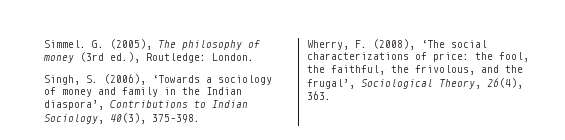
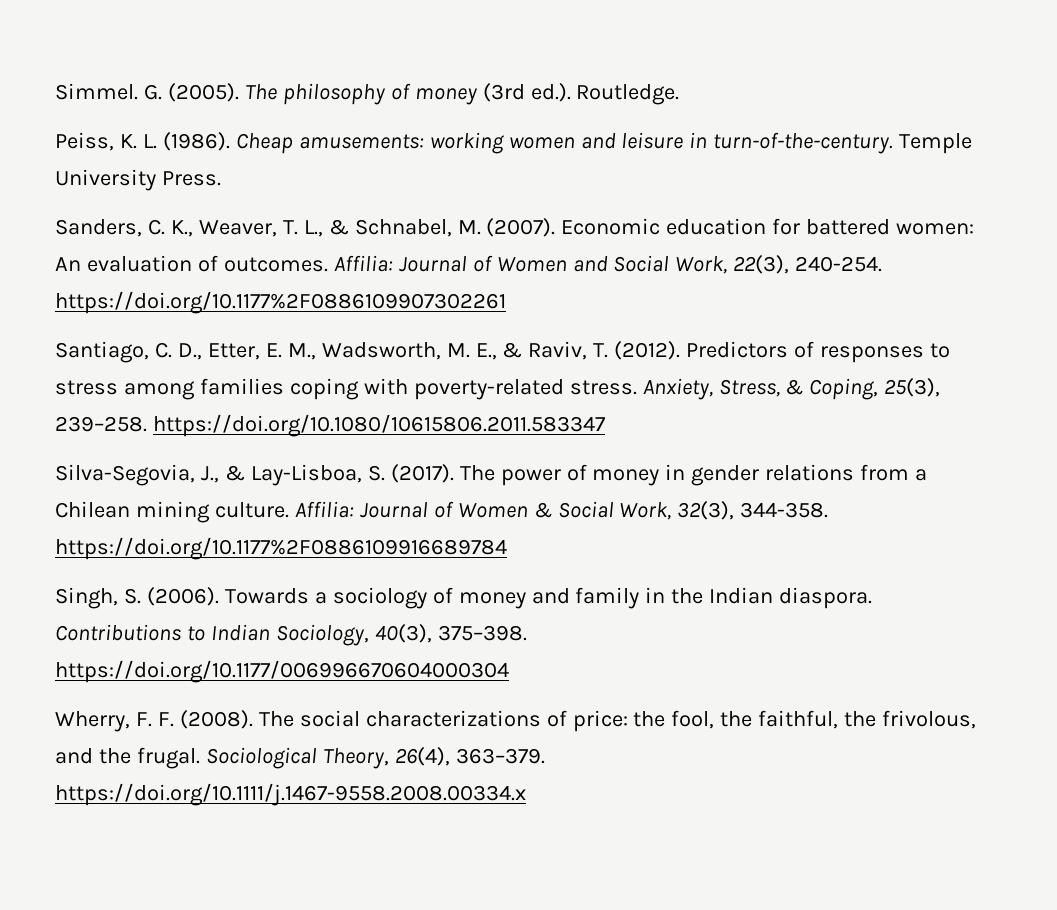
[110,39,152,50] (2005), -> [167,83,239,102] (2005).
[110,52,254,63] ed.), Routledge: London. -> [530,83,680,105] [55,132,973,154] [55,169,221,191] [55,218,975,237] [55,255,883,274] [55,291,506,314] [55,341,951,363] [55,378,941,400] [55,414,605,437] [55,464,928,486] [55,501,829,523] [55,537,507,560] ed.). Routledge. // Peiss, K. L. (1986). Cheap amusements: working women and leisure in turn-of-the-century. Temple University Press. // Sanders, C. K., Weaver, T. L., & Schnabel, M. (2007). Economic education for battered women: An evaluation of outcomes. Affilia: Journal of Women and Social Work, 22(3), 240-254. https://doi.org/10.1177%2F0886109907302261 // Santiago, C. D., Etter, E. M., Wadsworth, M. E., & Raviv, T. (2012). Predictors of responses to stress among families coping with poverty-related stress. Anxiety, Stress, & Coping, 25(3), 239–258. https://doi.org/10.1080/10615806.2011.583347 // Silva-Segovia, J., & Lay-Lisboa, S. (2017). The power of money in gender relations from a Chilean mining culture. Affilia: Journal of Women & Social Work, 32(3), 344-358. https://doi.org/10.1177%2F0886109916689784
[104,74,200,85] (2006), ‘Towards -> [146,587,309,606] (2006). Towards
[44,100,104,110] diaspora’, -> [779,587,873,609] diaspora.
(200, 118) none -> [55,660,509,683] https://doi.org/10.1177/006996670604000304
[373,39,445,50] (2008), ‘The -> [157,710,294,729] F. (2008). The
[307,79,355,89] frugal’, -> [136,747,200,769] frugal.
[307,91,331,100] 363. -> [455,748,545,764] [55,783,526,806] 363–379. https://doi.org/10.1111/j.1467-9558.2008.00334.x

